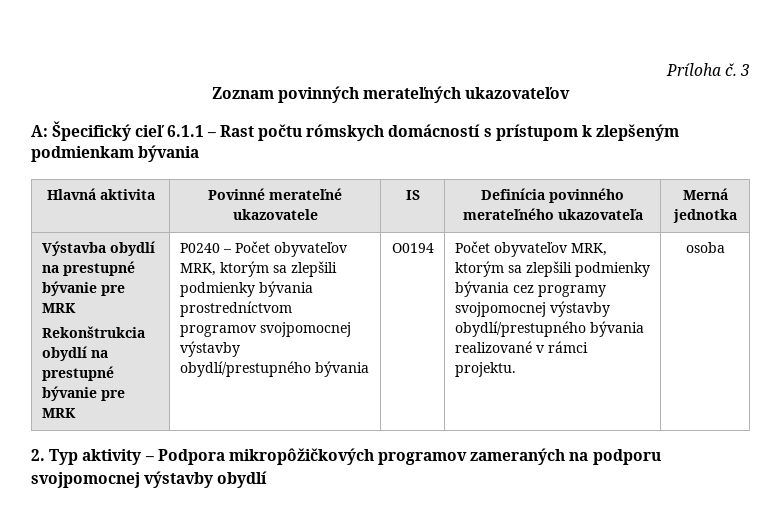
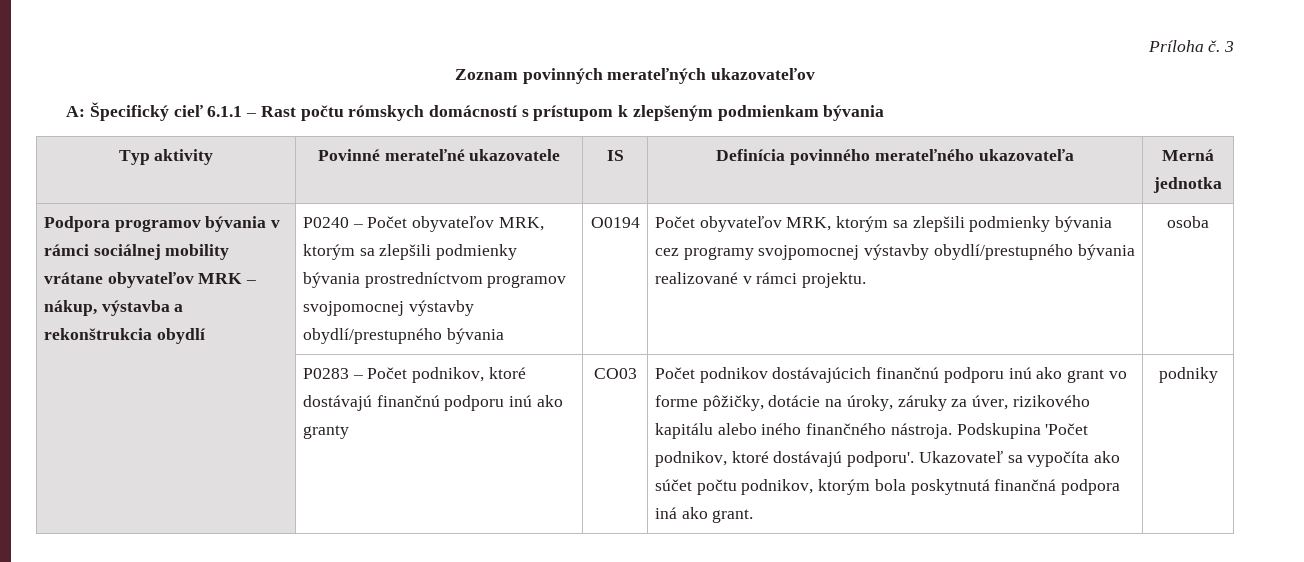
[46,188,155,200] Hlavná aktivita -> [118,149,214,165] Typ aktivity
[41,241,155,256] [41,261,135,276] [41,281,125,296] [41,303,76,313] [41,326,145,338] [41,346,108,361] [41,366,114,381] [41,386,125,401] [41,408,76,418] Výstavba obydlí na prestupné bývanie pre MRK // Rekonštrukcia obydlí na prestupné bývanie pre MRK -> [43,216,281,232] [43,244,230,260] [43,272,257,288] [43,300,184,316] [43,328,206,344] Podpora programov bývania v rámci sociálnej mobility vrátane obyvateľov MRK – nákup, výstavba a rekonštrukcia obydlí
[31,448,661,465] [31,471,268,488] // 2. Typ aktivity – Podpora mikropôžičkových programov zameraných na podporu svojpomocnej výstavby obydlí -> [302,367,526,383] [302,395,563,411] [302,425,349,439] [593,368,637,379] [654,367,1127,383] [654,395,1090,411] [654,423,1089,439] [654,451,1120,467] [654,479,1120,495] [654,507,754,523] [1158,367,1218,383] // | P0283 – Počet podnikov, ktoré dostávajú finančnú podporu inú ako granty | CO03 | Počet podnikov dostávajúcich finančnú podporu inú ako grant vo forme pôžičky, dotácie na úroky, záruky za úver, rizikového kapitálu alebo iného finančného nástroja. Podskupina 'Počet podnikov, ktoré dostávajú podporu'. Ukazovateľ sa vypočíta ako súčet počtu podnikov, ktorým bola poskytnutá finančná podpora iná ako grant. | podniky

